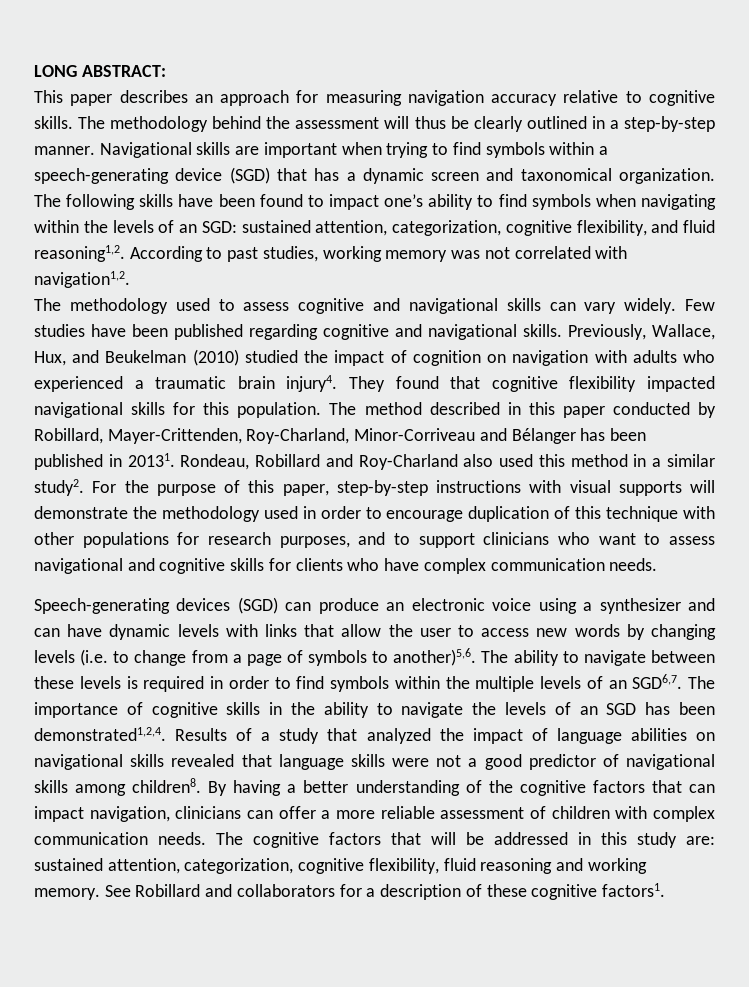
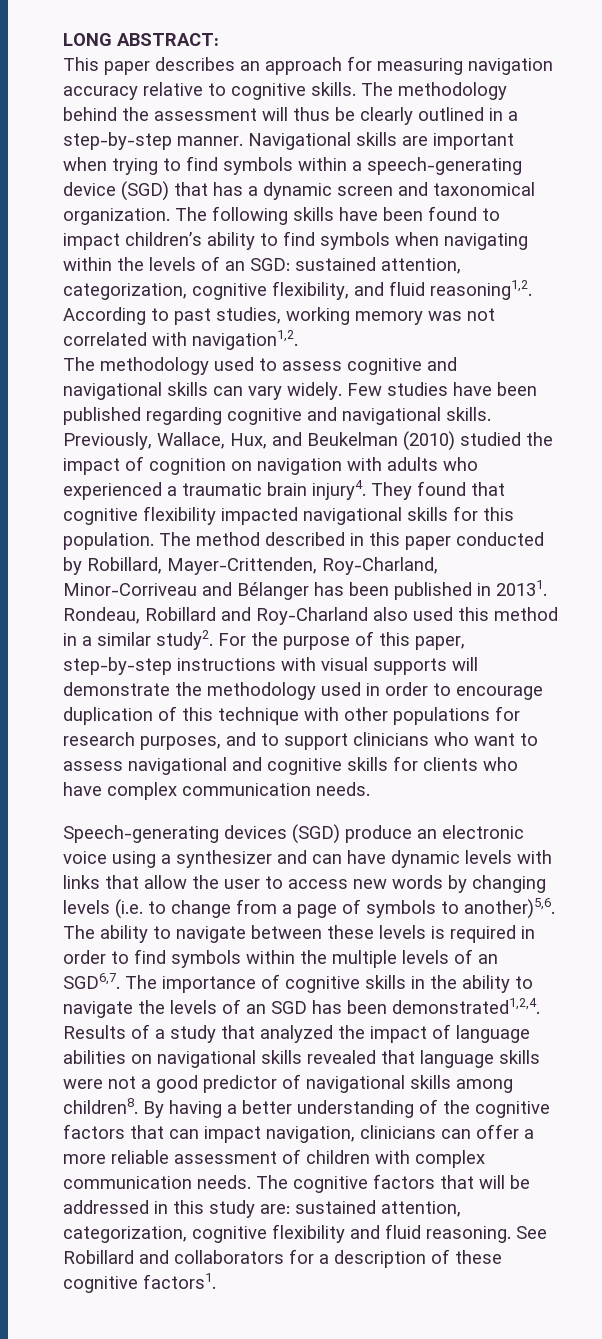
[384,194,424,207] one’s -> [125,232,202,246] children’s
[285,602,312,611] can -> (340, 834) none
[368,858,647,874] [34,888,100,900] flexibility, fluid reasoning and working memory. -> [272,1224,511,1243] flexibility and fluid reasoning.

